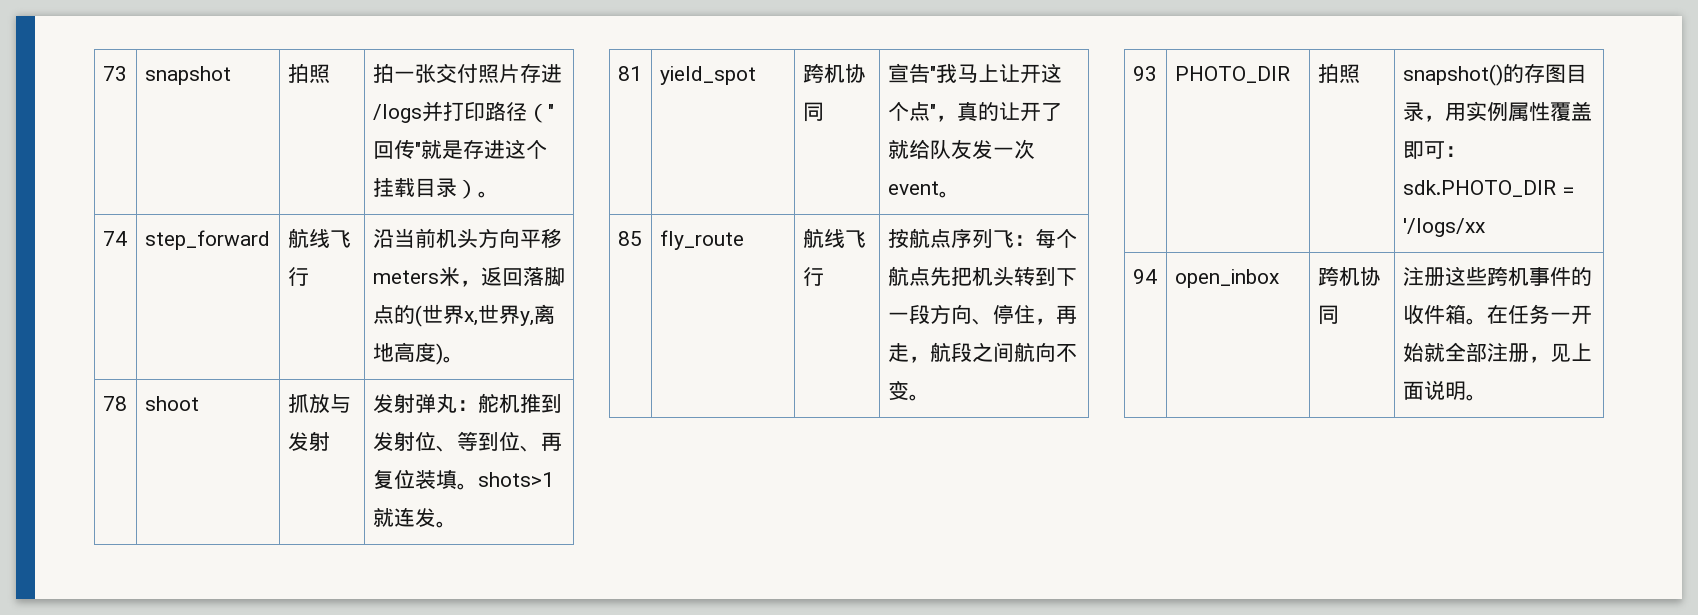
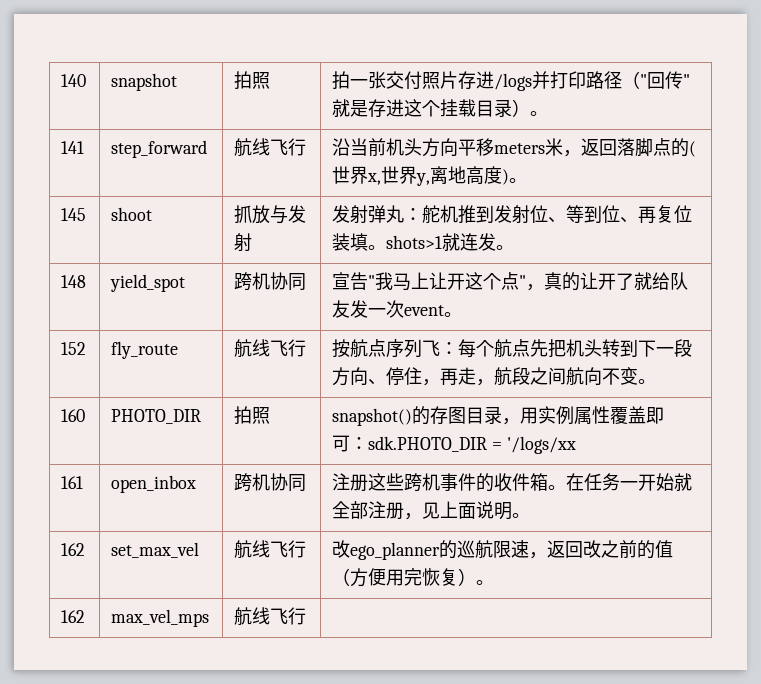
[102,66,127,81] 73 -> [61,74,87,87] 140
[102,231,127,246] 74 -> [61,141,85,154] 141
[102,396,127,411] 78 -> [61,208,87,221] 145
[617,66,642,81] 81 -> [61,275,87,288] 148
[617,231,642,246] 85 -> [61,342,87,355] 152
[1132,66,1157,81] 93 -> [61,409,86,422] 160
[1132,269,1157,284] 94 -> [61,476,84,489] 161
(1487, 397) none -> [61,543,86,556] [111,542,200,558] [234,540,307,558] [332,540,674,560] [332,568,495,587] [61,610,86,623] [111,609,210,627] [234,607,307,625] // 162 | set_max_vel | 航线飞行 | 改ego_planner的巡航限速，返回改之前的值（方便用完恢复）。 // 162 | max_vel_mps | 航线飞行 |

